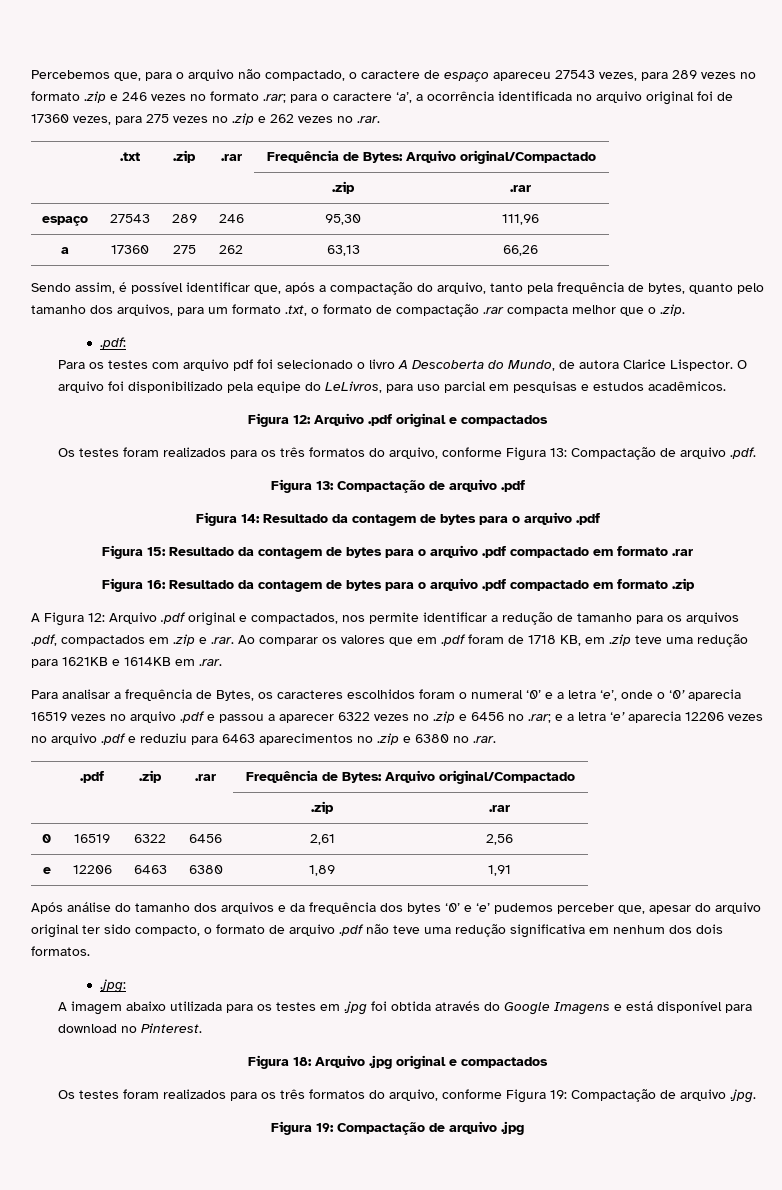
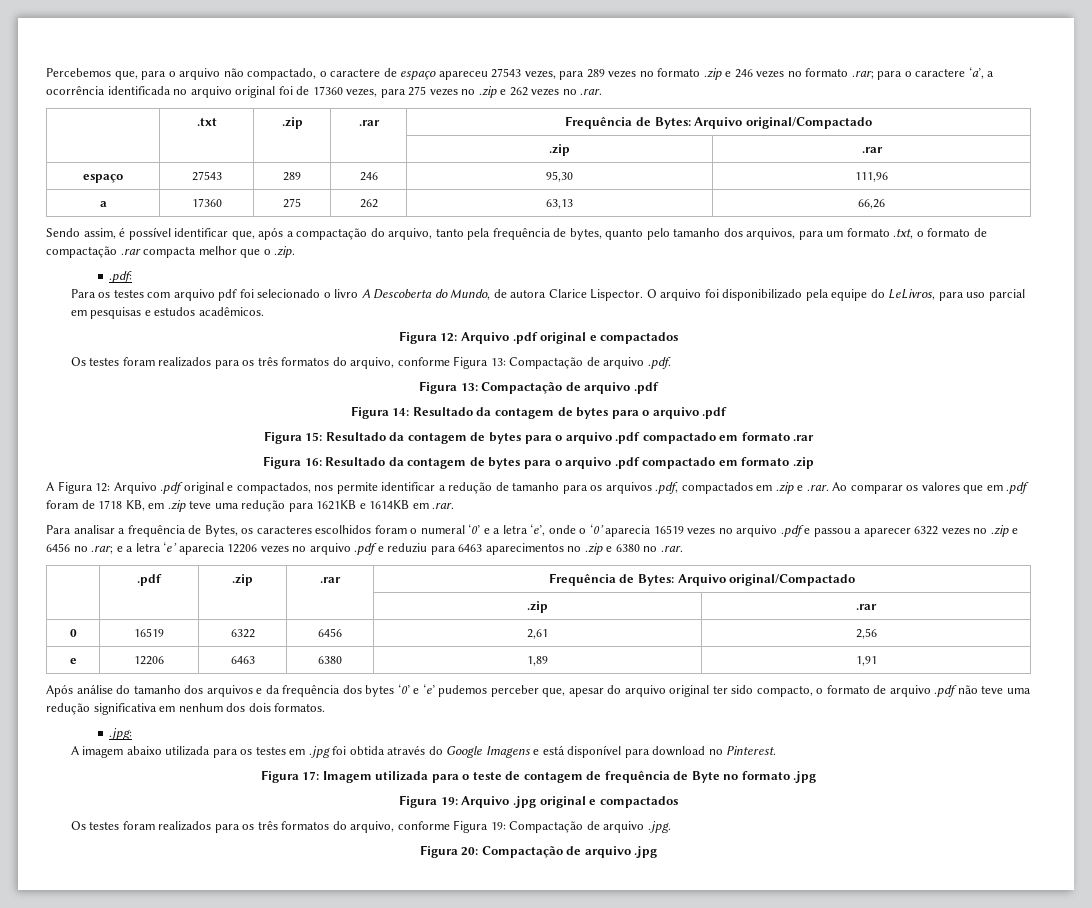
[293,1057,312,1066] 18: -> [302,770,817,783] [399,795,458,808] 17: Imagem utilizada para o teste de contagem de frequência de Byte no formato .jpg // Figura 19:
[316,1123,334,1132] 19: -> [461,847,479,856] 20:

